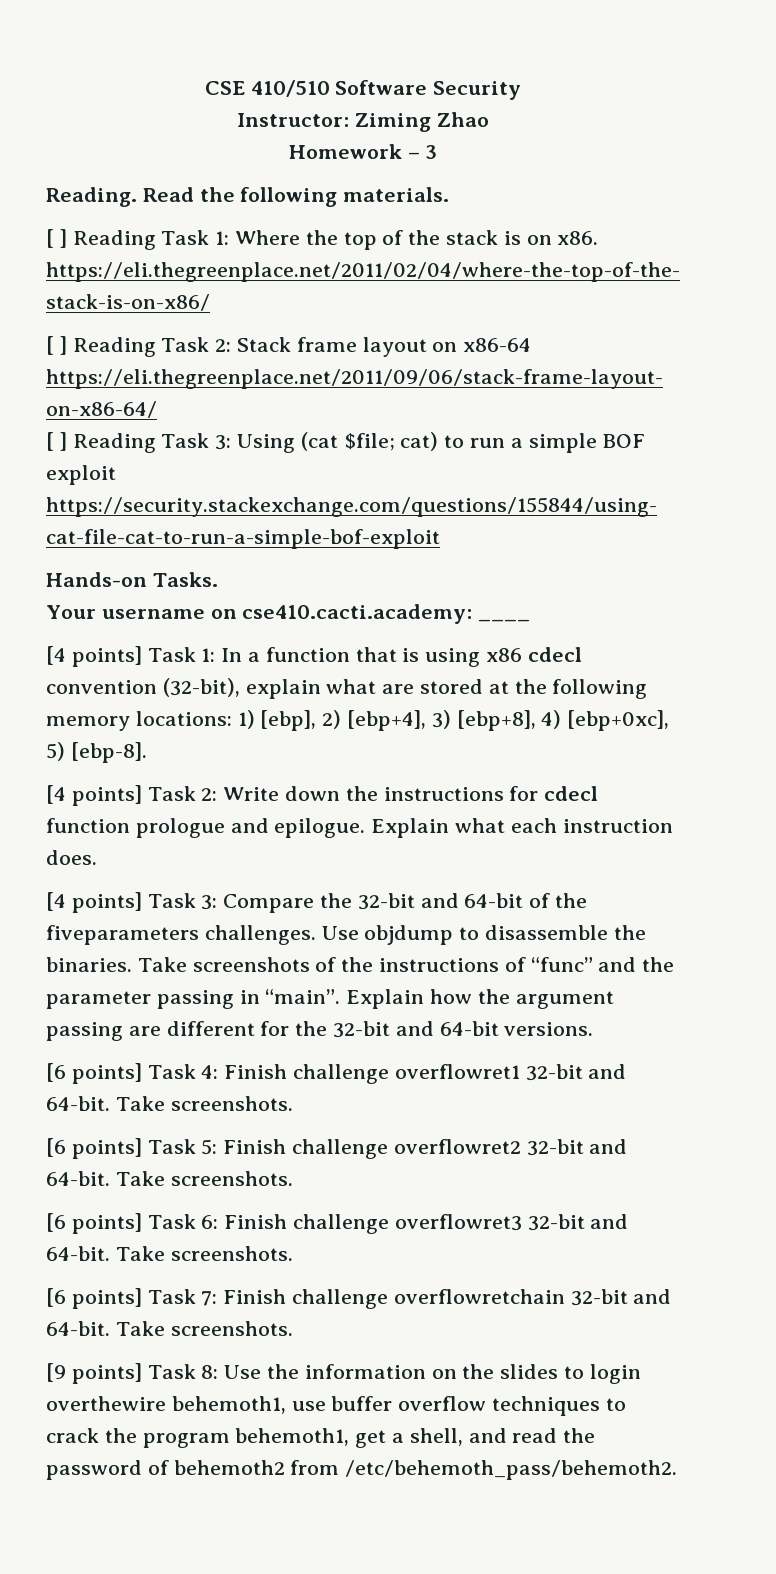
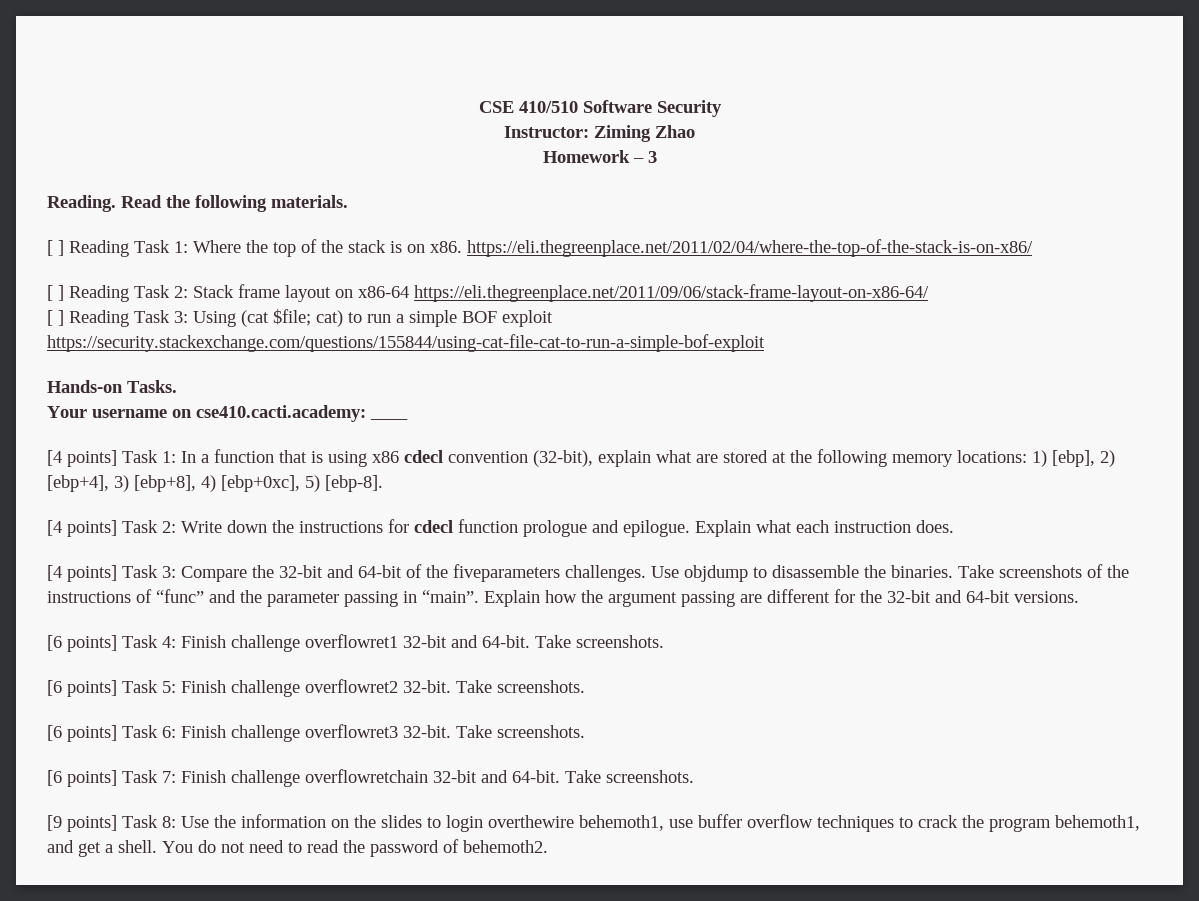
[526,1139,628,1156] [46,1171,110,1186] 32-bit and 64-bit. -> [403,680,451,693] 32-bit.
[527,1214,629,1231] [46,1246,110,1261] 32-bit and 64-bit. -> [403,725,451,738] 32-bit.
(350, 1437) none -> [47,840,74,853] and
[409,1428,507,1446] shell, and -> [118,840,302,853] shell. You do not need to
[173,1460,678,1480] behemoth2 from /etc/behemoth_pass/behemoth2. -> [463,840,548,853] behemoth2.

